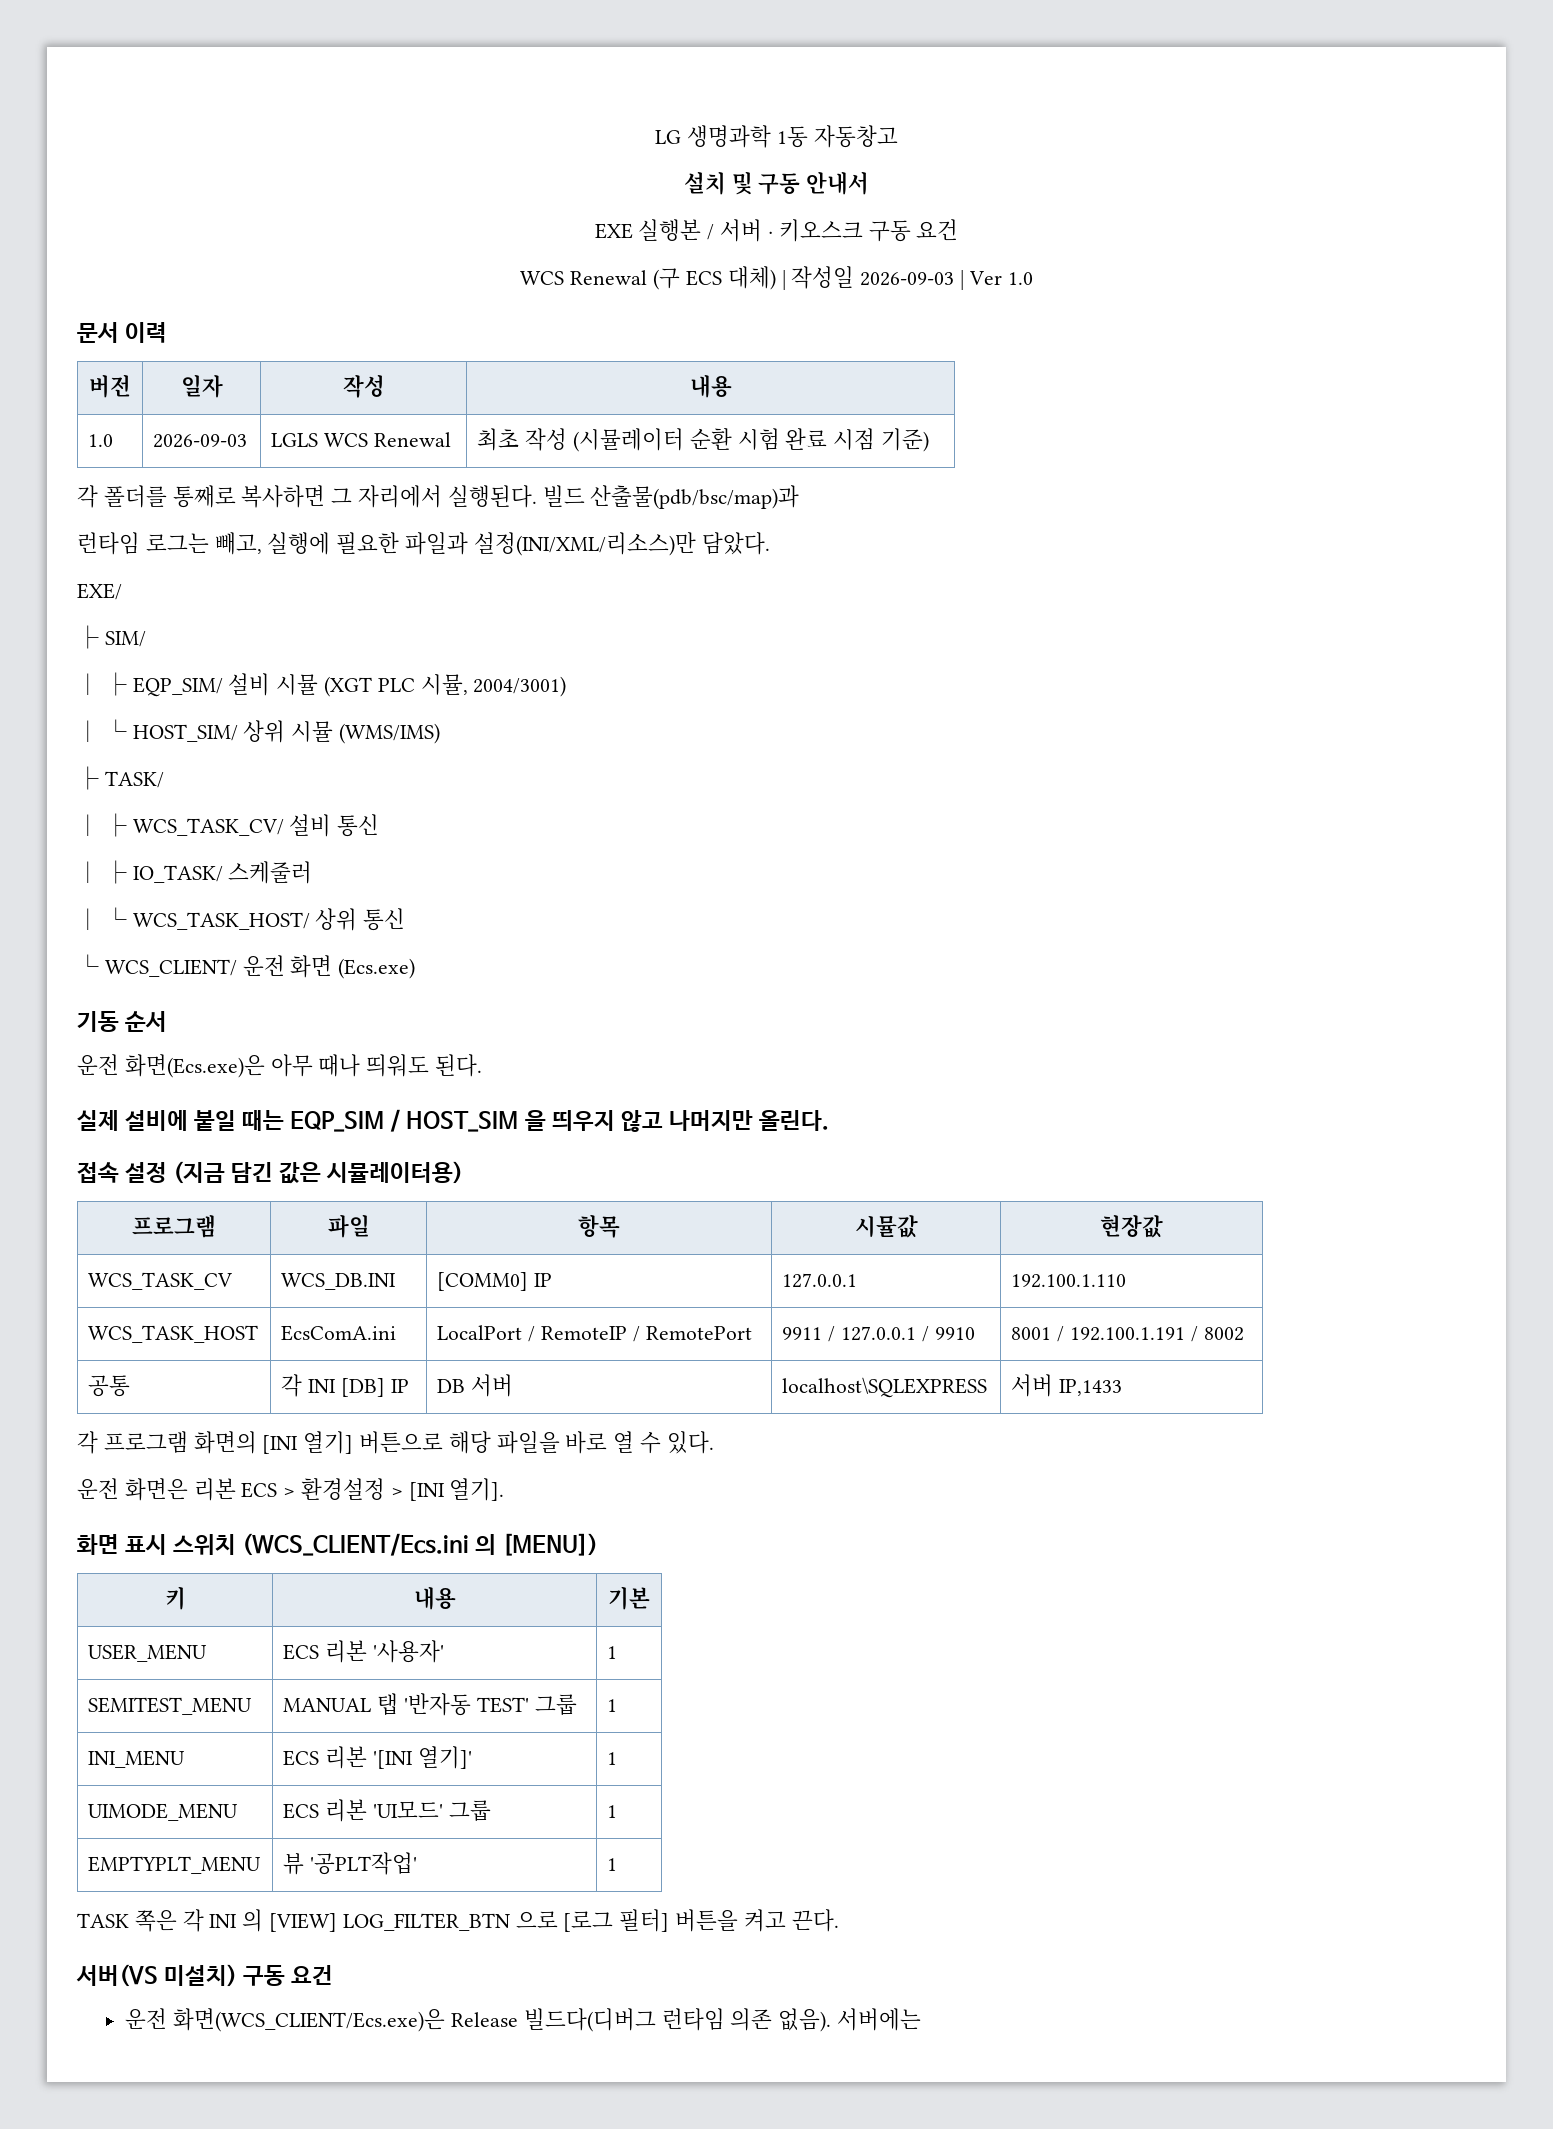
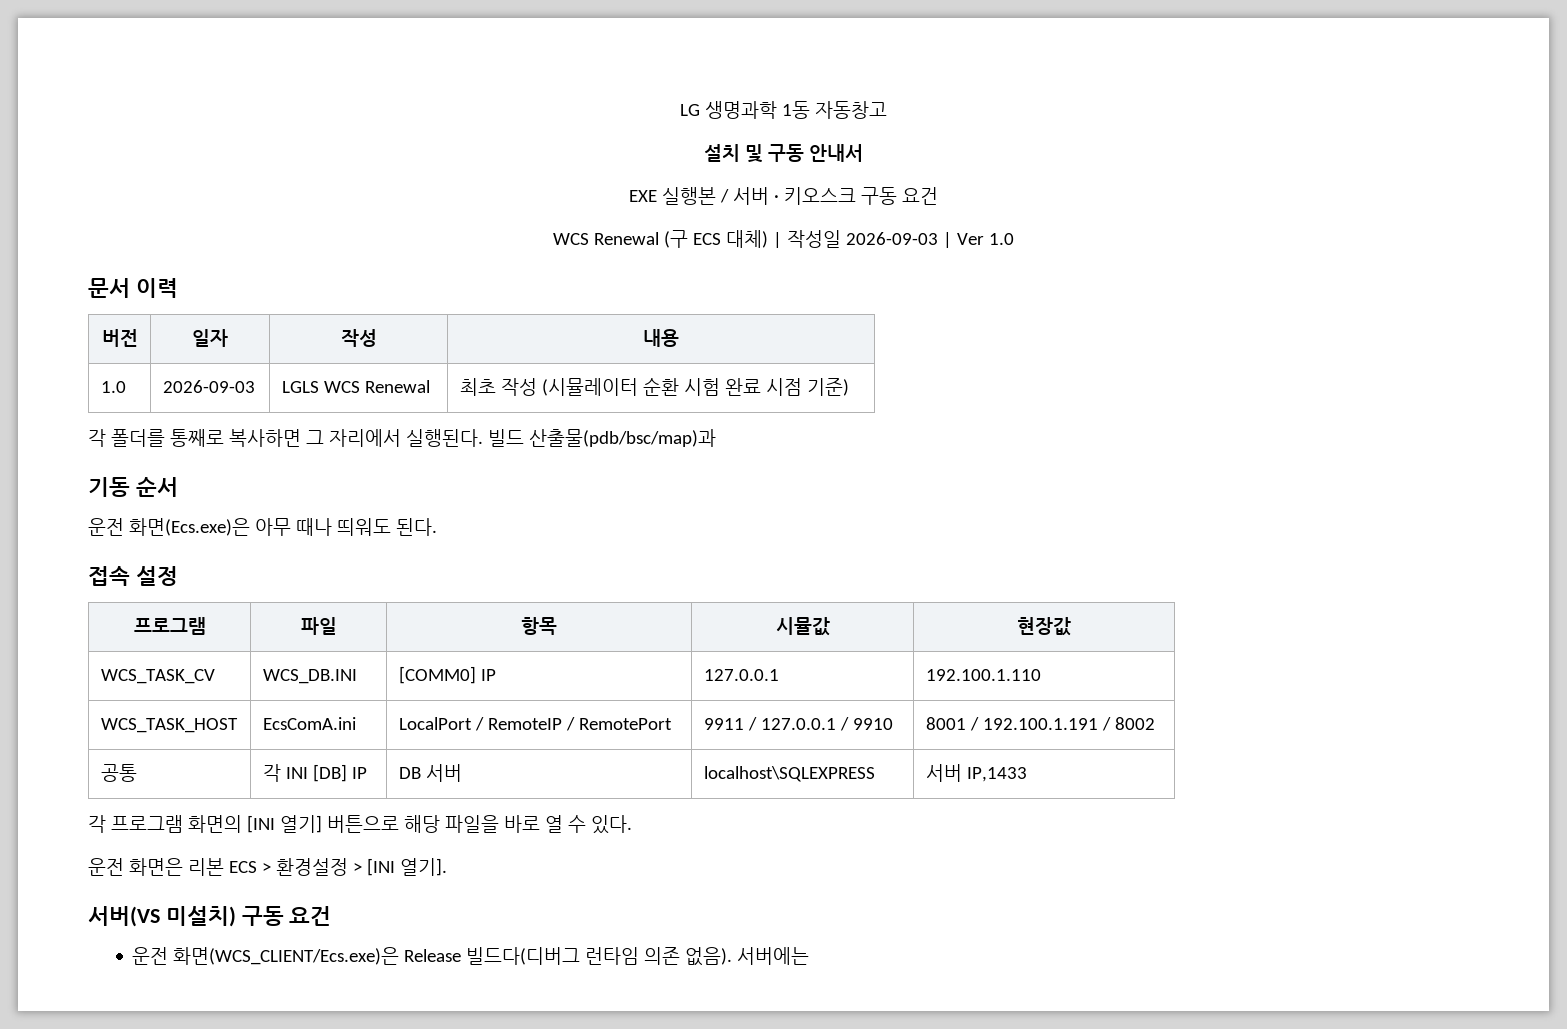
[77,532,770,556] [77,583,122,600] [77,625,146,649] [77,672,567,697] [77,719,441,744] [77,766,164,790] [77,813,380,837] [77,860,313,884] [77,907,406,931] [77,954,416,979] // 런타임 로그는 빼고, 실행에 필요한 파일과 설정(INI/XML/리소스)만 담았다. // EXE/ // ├ SIM/ // │ ├ EQP_SIM/ 설비 시뮬 (XGT PLC 시뮬, 2004/3001) // │ └ HOST_SIM/ 상위 시뮬 (WMS/IMS) // ├ TASK/ // │ ├ WCS_TASK_CV/ 설비 통신 // │ ├ IO_TASK/ 스케줄러 // │ └ WCS_TASK_HOST/ 상위 통신 // └ WCS_CLIENT/ 운전 화면 (Ecs.exe) -> (716, 438) none
[77,1109,829,1132] [77,1161,464,1184] 실제 설비에 붙일 때는 EQP_SIM / HOST_SIM 을 띄우지 않고 나머지만 올린다. // 접속 설정 (지금 담긴 값은 시뮬레이터용) -> [88,566,178,586] 접속 설정
[77,1533,599,1556] [164,1586,186,1610] [413,1587,456,1610] [608,1586,650,1610] [88,1644,208,1662] [283,1640,444,1663] [607,1646,618,1659] [88,1697,253,1715] [283,1693,577,1716] [607,1699,618,1712] [88,1750,186,1768] [283,1746,472,1769] [607,1752,618,1765] [88,1803,239,1821] [283,1799,491,1822] [607,1805,618,1818] [88,1856,262,1874] [283,1852,418,1875] [607,1858,618,1871] [77,1909,839,1932] // 화면 표시 스위치 (WCS_CLIENT/Ecs.ini 의 [MENU]) // 키 | 내용 | 기본 // USER_MENU | ECS 리본 '사용자' | 1 // SEMITEST_MENU | MANUAL 탭 '반자동 TEST' 그룹 | 1 // INI_MENU | ECS 리본 '[INI 열기]' | 1 // UIMODE_MENU | ECS 리본 'UI모드' 그룹 | 1 // EMPTYPLT_MENU | 뷰 '공PLT작업' | 1 // TASK 쪽은 각 INI 의 [VIEW] LOG_FILTER_BTN 으로 [로그 필터] 버튼을 켜고 끈다. -> (447, 867) none

